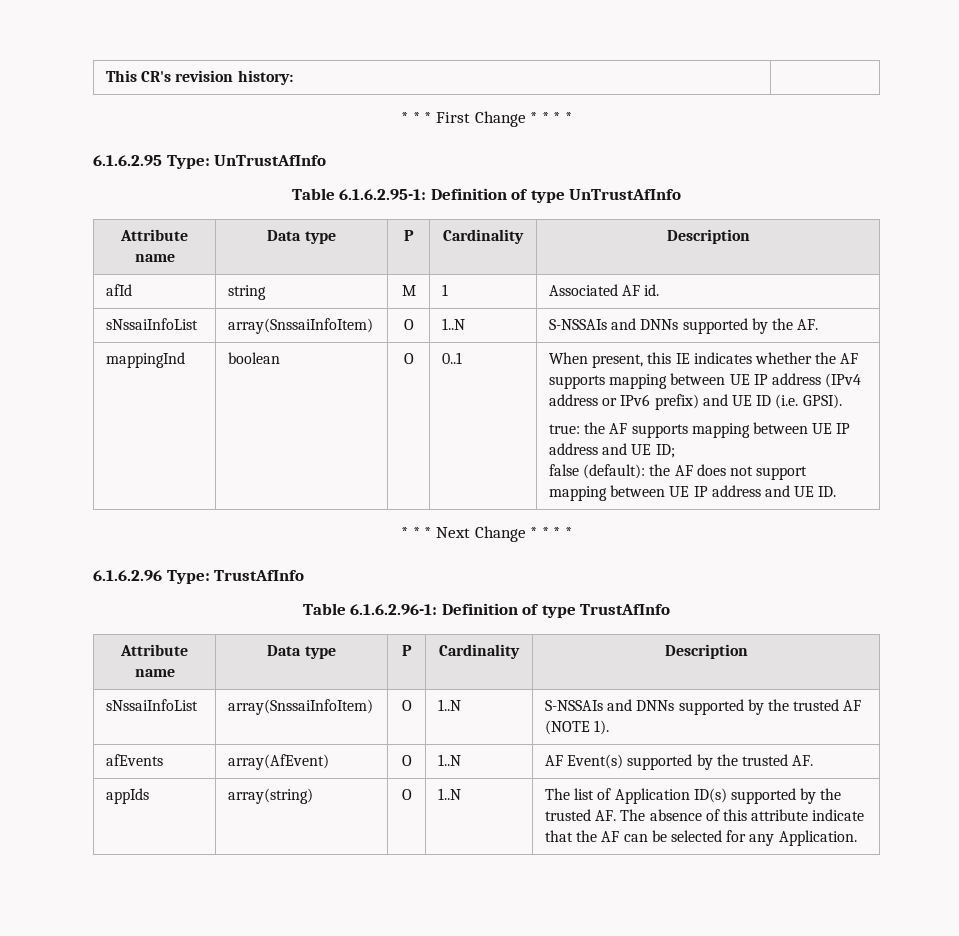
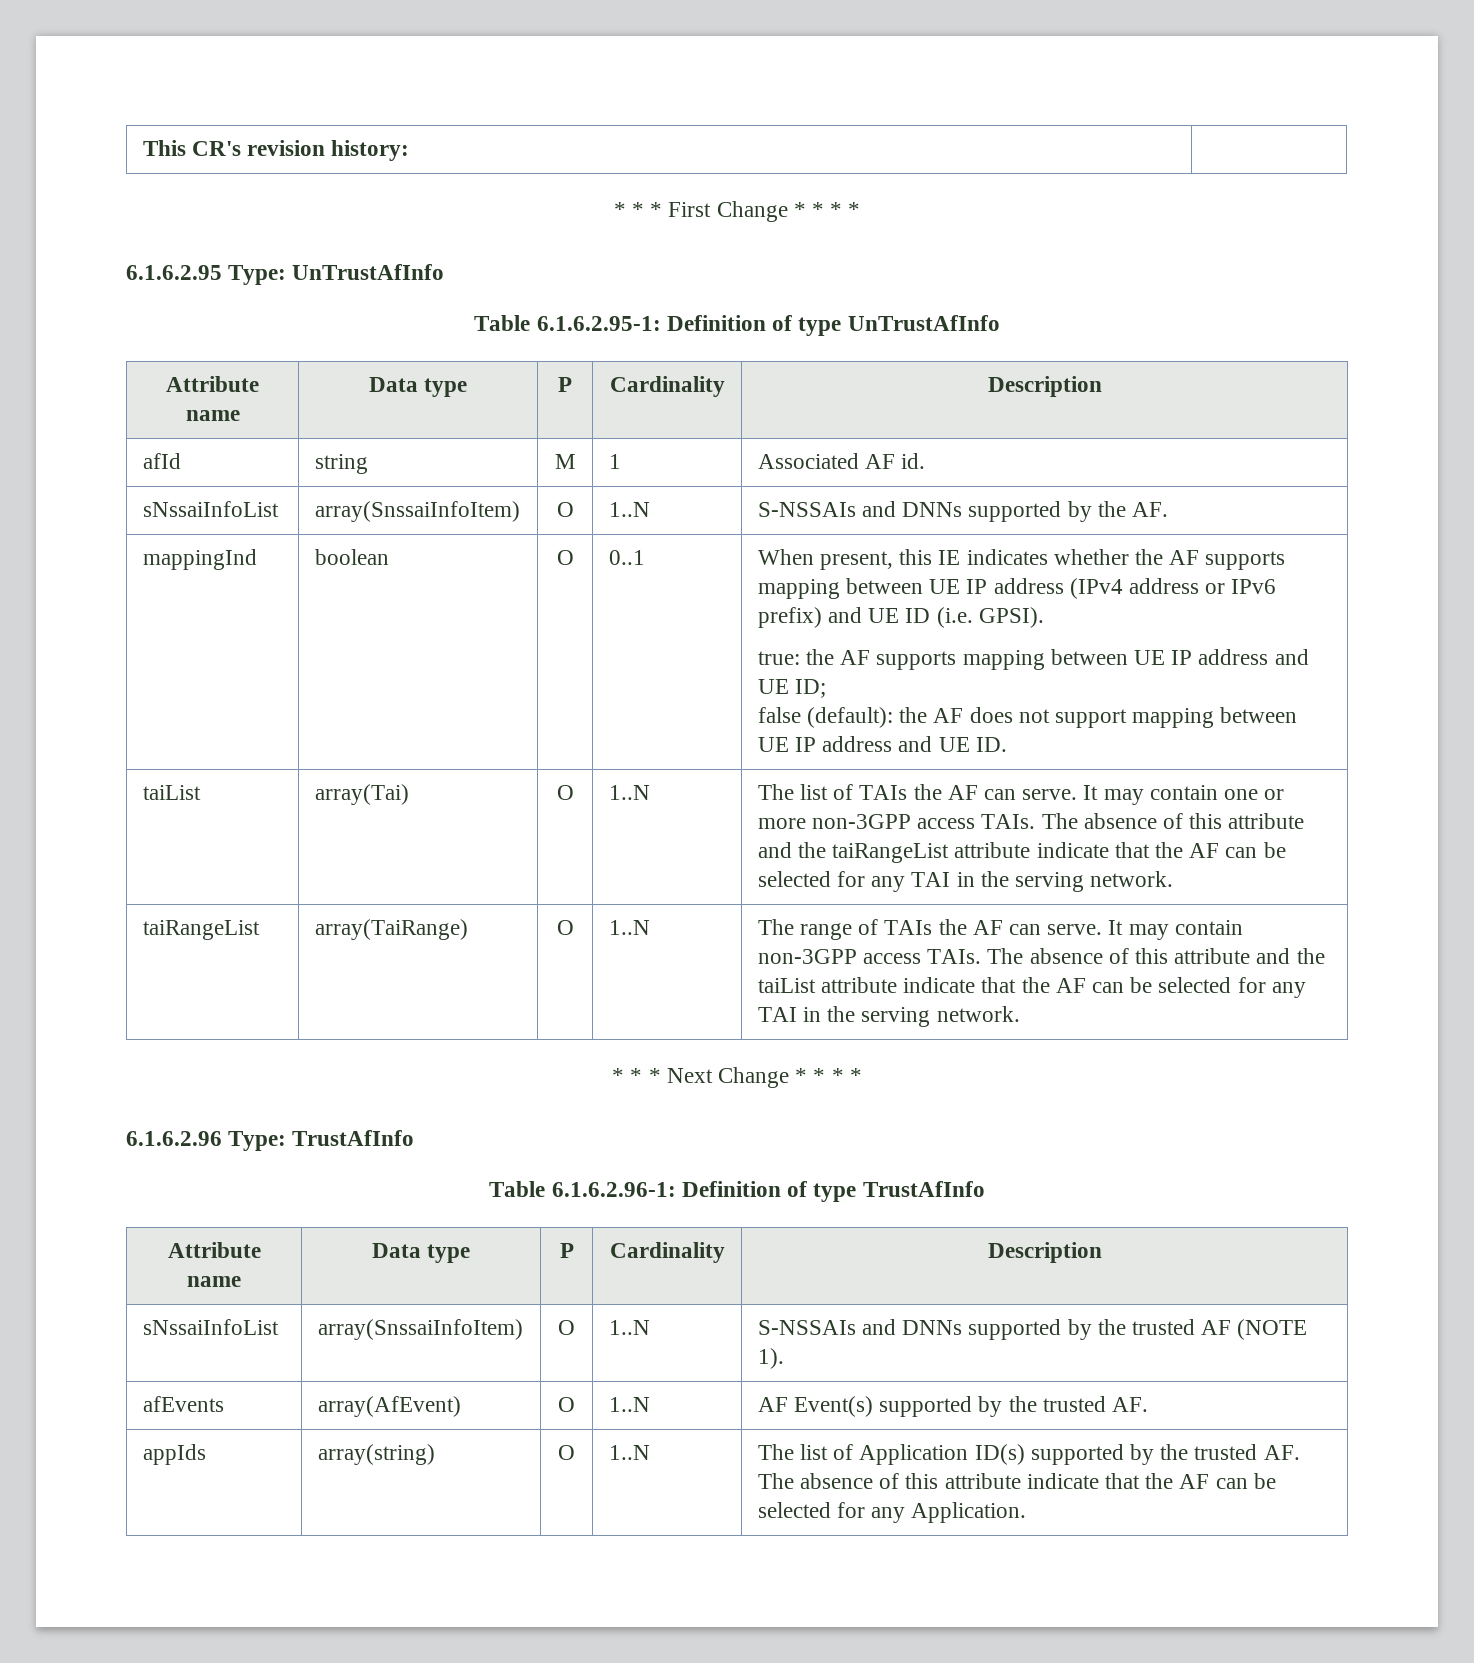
(837, 491) none -> [142,785,201,800] [314,784,409,805] [556,785,574,800] [608,785,650,800] [757,784,1285,805] [757,813,1305,829] [757,842,1286,863] [757,871,1174,892] [142,920,260,940] [314,919,468,940] [556,920,574,935] [608,920,650,935] [757,919,1243,940] [757,948,1325,964] [757,977,1306,998] [757,1006,1020,1027] // taiList | array(Tai) | O | 1..N | The list of TAIs the AF can serve. It may contain one or more non-3GPP access TAIs. The absence of this attribute and the taiRangeList attribute indicate that the AF can be selected for any TAI in the serving network. // taiRangeList | array(TaiRange) | O | 1..N | The range of TAIs the AF can serve. It may contain non-3GPP access TAIs. The absence of this attribute and the taiList attribute indicate that the AF can be selected for any TAI in the serving network.

